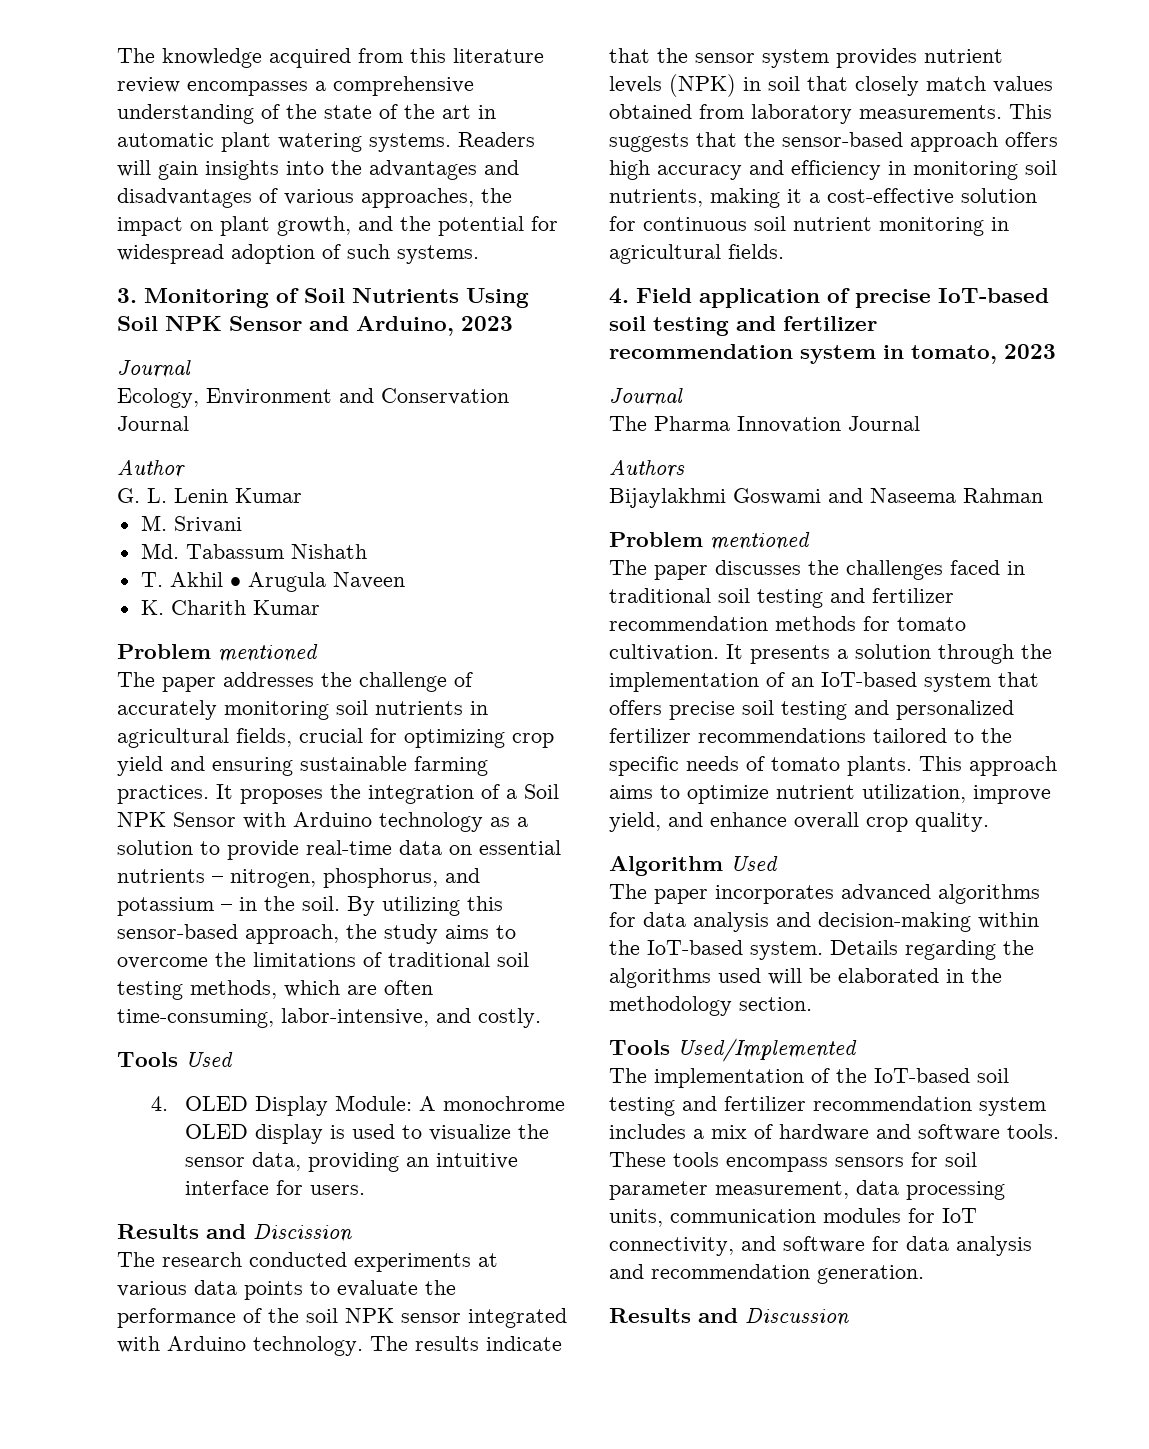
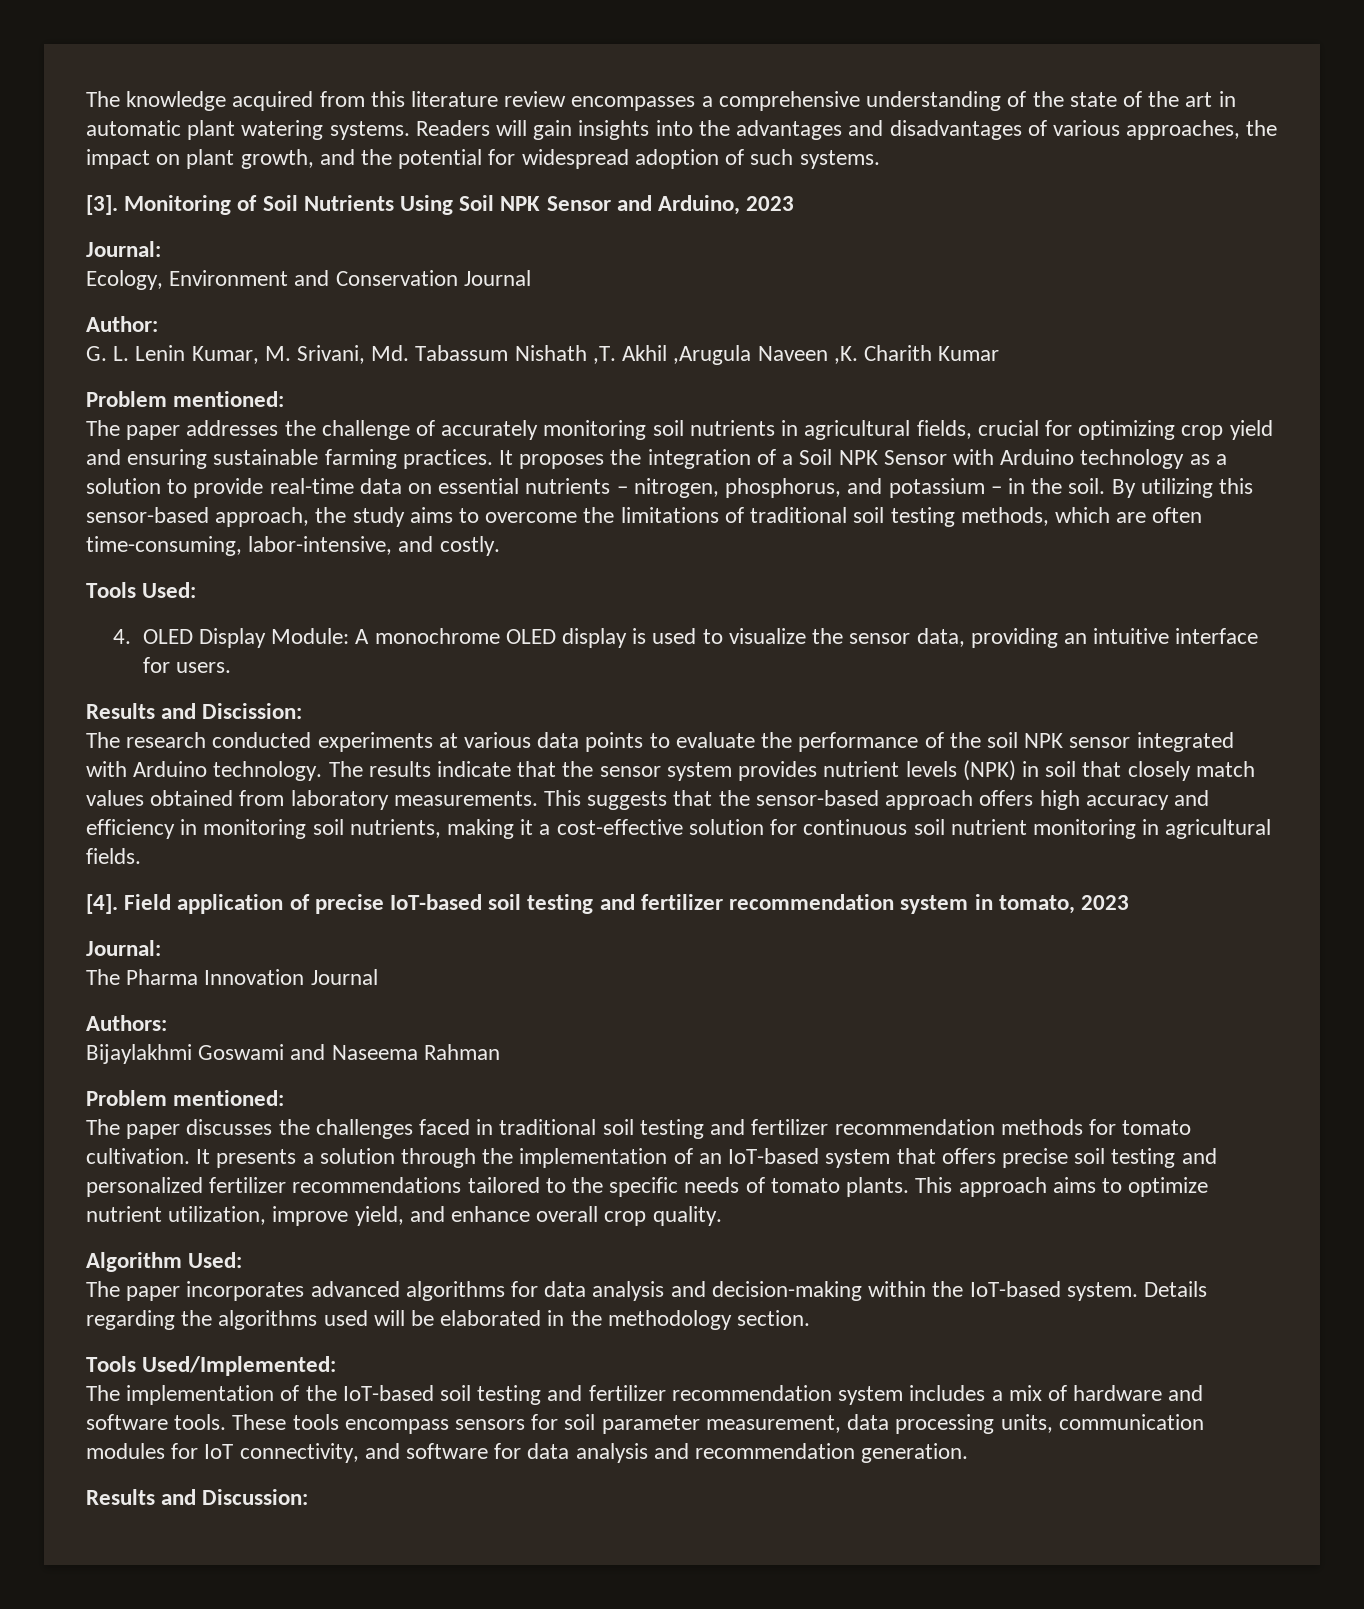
[117,288,137,303] 3. -> [86,195,118,215] [3].
[117,360,191,378] Journal -> [86,241,161,257] Journal:
[117,459,185,478] Author -> [86,316,158,332] Author:
[235,488,302,503] [140,515,242,533] Kumar // M. Srivani // -> [191,345,366,364] Kumar, M. Srivani,
[140,572,326,592] // T. Akhil • Arugula -> [592,345,752,365] ,T. Akhil ,Arugula
[140,600,164,615] // K. -> [833,346,858,364] ,K.
[218,644,318,662] mentioned -> [173,391,285,407] mentioned:
[185,1052,233,1067] Used -> [142,582,197,598] Used:
[253,1224,352,1242] Discission -> [202,703,303,719] Discission:
[609,288,629,304] 4. -> [86,894,118,914] [4].
[609,388,683,406] Journal -> [86,940,161,956] Journal:
[609,459,685,478] Authors -> [86,1015,167,1031] Authors:
[710,532,810,550] mentioned -> [173,1090,285,1106] mentioned:
[730,856,778,871] Used -> [188,1252,243,1268] Used:
[677,1038,857,1062] Used/Implemented -> [142,1356,337,1376] Used/Implemented:
[745,1308,849,1326] Discussion -> [202,1489,309,1505] Discussion:

